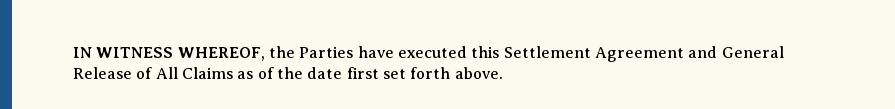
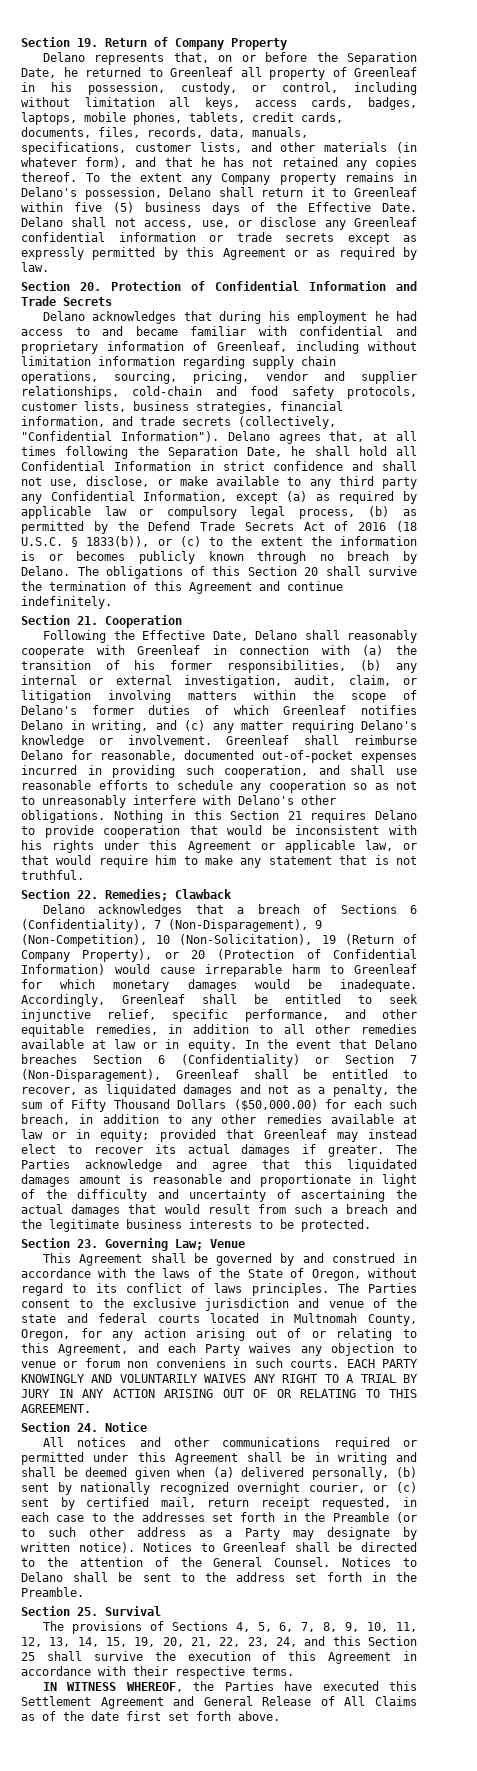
(73, 52) none -> [21,37,287,50] [43,52,417,65] [21,67,417,80] [21,82,417,95] [21,97,417,110] [21,112,343,125] [21,127,308,138] [21,142,417,155] [21,157,418,170] [21,172,417,185] [21,187,417,200] [21,202,417,215] [21,217,417,230] [21,232,417,245] [21,247,417,260] [21,262,49,272] [21,281,417,291] [21,296,112,306] [43,311,418,324] [21,326,417,336] [21,341,417,354] [21,356,336,369] [21,371,417,384] [21,386,417,399] [21,401,343,414] [21,416,336,429] [21,431,417,444] [21,446,417,459] [21,461,417,471] [21,476,418,489] [21,491,417,504] [21,506,417,519] [21,521,417,534] [21,536,418,547] [21,551,417,564] [21,566,417,579] [21,581,343,594] [21,596,112,609] [21,615,182,628] [43,630,417,643] [21,645,417,658] [21,660,417,673] [21,675,417,688] [21,690,417,703] [21,705,417,715] [21,720,417,733] [21,735,417,748] [21,750,418,763] [21,765,417,778] [21,780,417,793] [21,795,336,808] [21,810,417,823] [21,825,417,838] [21,840,417,853] [21,855,417,868] [21,870,84,880] [21,889,232,901] [43,904,418,917] [21,919,322,932] [21,934,417,947] [21,949,417,962] [21,964,417,977] [21,979,417,992] [21,994,418,1007] [21,1009,417,1022] [21,1024,417,1037] [21,1039,417,1052] [21,1054,417,1067] [21,1069,418,1082] [21,1084,418,1097] [21,1099,417,1112] [21,1114,417,1127] [21,1129,417,1142] [21,1144,417,1157] [21,1159,417,1172] [21,1174,417,1187] [21,1189,417,1202] [21,1204,418,1217] [21,1219,371,1232] [21,1238,245,1251] [43,1253,418,1266] [21,1268,418,1281] [21,1283,417,1296] [21,1298,417,1311] [21,1313,417,1326] [21,1328,417,1341] [21,1343,417,1356] [21,1358,419,1368] [21,1374,419,1383] [21,1389,417,1398] [21,1404,91,1413] [21,1422,147,1432] [43,1437,417,1450] [21,1452,417,1465] [21,1467,417,1480] [21,1482,417,1495] [21,1497,417,1510] [21,1512,417,1523] [21,1527,418,1540] [21,1542,417,1553] [21,1557,417,1567] [21,1572,417,1582] [21,1587,84,1597] [21,1606,161,1616] [43,1621,418,1634] [21,1636,417,1647] [21,1651,417,1664] [21,1666,294,1679] Section 19. Return of Company Property // Delano represents that, on or before the Separation Date, he returned to Greenleaf all property of Greenleaf in his possession, custody, or control, including without limitation all keys, access cards, badges, laptops, mobile phones, tablets, credit cards, documents, files, records, data, manuals, specifications, customer lists, and other materials (in whatever form), and that he has not retained any copies thereof. To the extent any Company property remains in Delano's possession, Delano shall return it to Greenleaf within five (5) business days of the Effective Date. Delano shall not access, use, or disclose any Greenleaf confidential information or trade secrets except as expressly permitted by this Agreement or as required by law. // Section 20. Protection of Confidential Information and Trade Secrets // Delano acknowledges that during his employment he had access to and became familiar with confidential and proprietary information of Greenleaf, including without limitation information regarding supply chain operations, sourcing, pricing, vendor and supplier relationships, cold-chain and food safety protocols, customer lists, business strategies, financial information, and trade secrets (collectively, "Confidential Information"). Delano agrees that, at all times following the Separation Date, he shall hold all Confidential Information in strict confidence and shall not use, disclose, or make available to any third party any Confidential Information, except (a) as required by applicable law or compulsory legal process, (b) as permitted by the Defend Trade Secrets Act of 2016 (18 U.S.C. § 1833(b)), or (c) to the extent the information is or becomes publicly known through no breach by Delano. The obligations of this Section 20 shall survive the termination of this Agreement and continue indefinitely. // Section 21. Cooperation // Following the Effective Date, Delano shall reasonably cooperate with Greenleaf in connection with (a) the transition of his former responsibilities, (b) any internal or external investigation, audit, claim, or litigation involving matters within the scope of Delano's former duties of which Greenleaf notifies Delano in writing, and (c) any matter requiring Delano's knowledge or involvement. Greenleaf shall reimburse Delano for reasonable, documented out-of-pocket expenses incurred in providing such cooperation, and shall use reasonable efforts to schedule any cooperation so as not to unreasonably interfere with Delano's other obligations. Nothing in this Section 21 requires Delano to provide cooperation that would be inconsistent with his rights under this Agreement or applicable law, or that would require him to make any statement that is not truthful. // Section 22. Remedies; Clawback // Delano acknowledges that a breach of Sections 6 (Confidentiality), 7 (Non-Disparagement), 9 (Non-Competition), 10 (Non-Solicitation), 19 (Return of Company Property), or 20 (Protection of Confidential Information) would cause irreparable harm to Greenleaf for which monetary damages would be inadequate. Accordingly, Greenleaf shall be entitled to seek injunctive relief, specific performance, and other equitable remedies, in addition to all other remedies available at law or in equity. In the event that Delano breaches Section 6 (Confidentiality) or Section 7 (Non-Disparagement), Greenleaf shall be entitled to recover, as liquidated damages and not as a penalty, the sum of Fifty Thousand Dollars ($50,000.00) for each such breach, in addition to any other remedies available at law or in equity; provided that Greenleaf may instead elect to recover its actual damages if greater. The Parties acknowledge and agree that this liquidated damages amount is reasonable and proportionate in light of the difficulty and uncertainty of ascertaining the actual damages that would result from such a breach and the legitimate business interests to be protected. // Section 23. Governing Law; Venue // This Agreement shall be governed by and construed in accordance with the laws of the State of Oregon, without regard to its conflict of laws principles. The Parties consent to the exclusive jurisdiction and venue of the state and federal courts located in Multnomah County, Oregon, for any action arising out of or relating to this Agreement, and each Party waives any objection to venue or forum non conveniens in such courts. EACH PARTY KNOWINGLY AND VOLUNTARILY WAIVES ANY RIGHT TO A TRIAL BY JURY IN ANY ACTION ARISING OUT OF OR RELATING TO THIS AGREEMENT. // Section 24. Notice // All notices and other communications required or permitted under this Agreement shall be in writing and shall be deemed given when (a) delivered personally, (b) sent by nationally recognized overnight courier, or (c) sent by certified mail, return receipt requested, in each case to the addresses set forth in the Preamble (or to such other address as a Party may designate by written notice). Notices to Greenleaf shall be directed to the attention of the General Counsel. Notices to Delano shall be sent to the address set forth in the Preamble. // Section 25. Survival // The provisions of Sections 4, 5, 6, 7, 8, 9, 10, 11, 12, 13, 14, 15, 19, 20, 21, 22, 23, 24, and this Section 25 shall survive the execution of this Agreement in accordance with their respective terms. //

